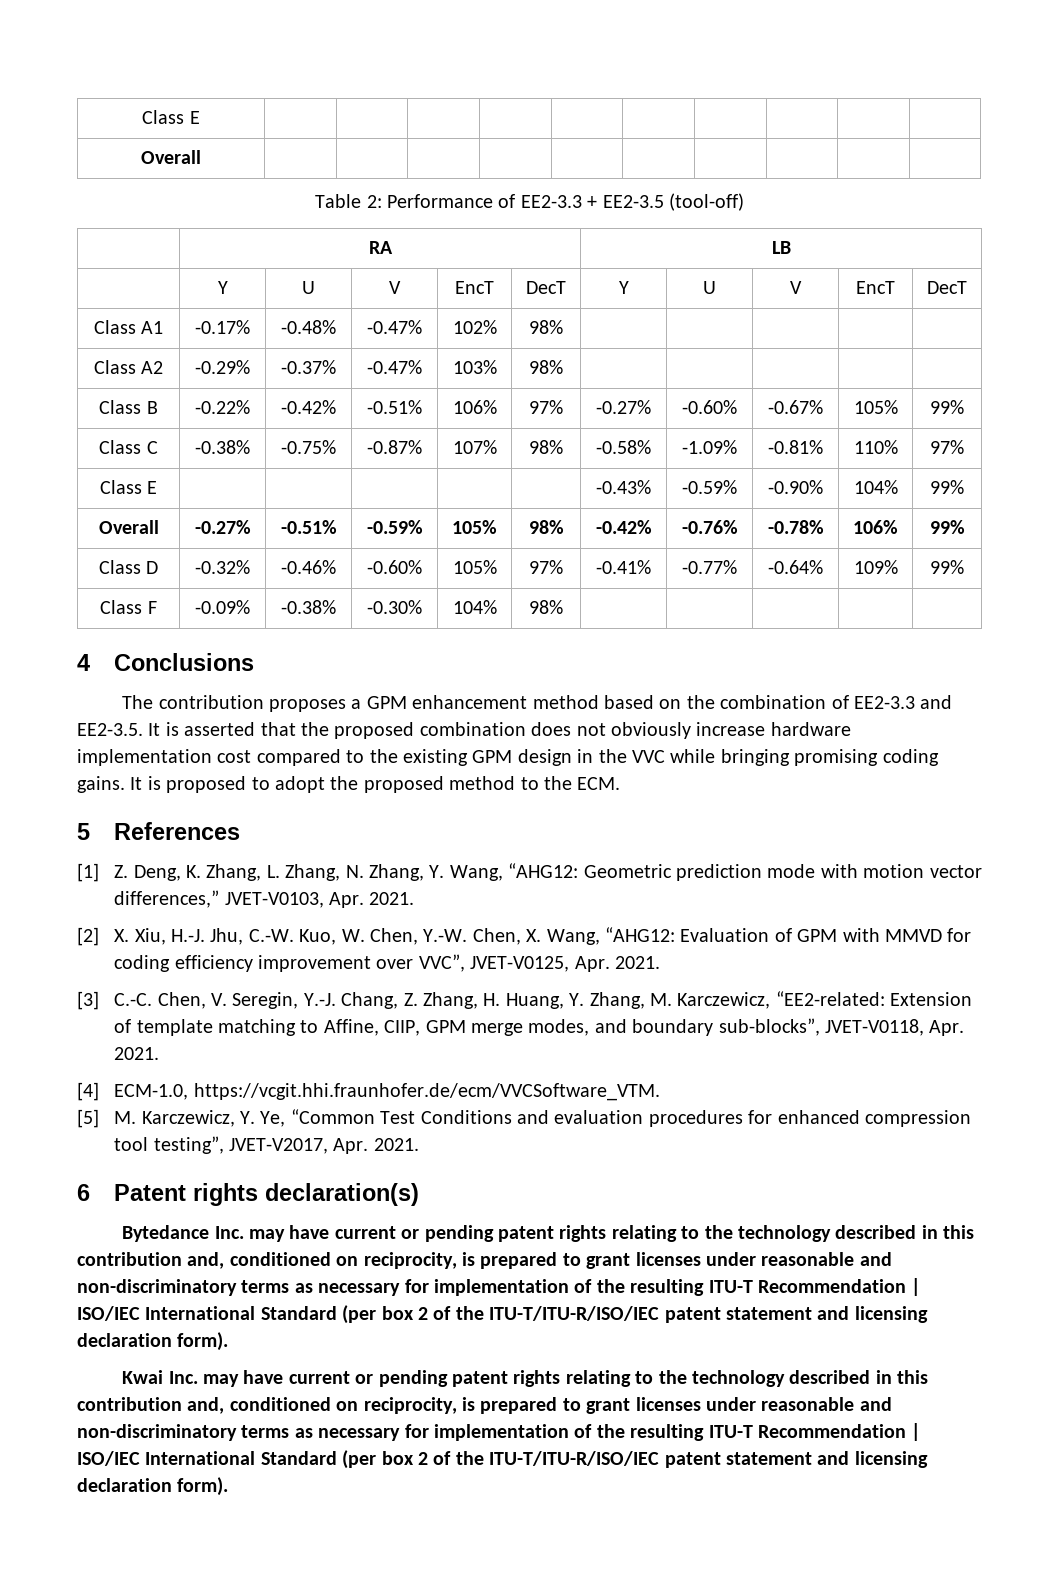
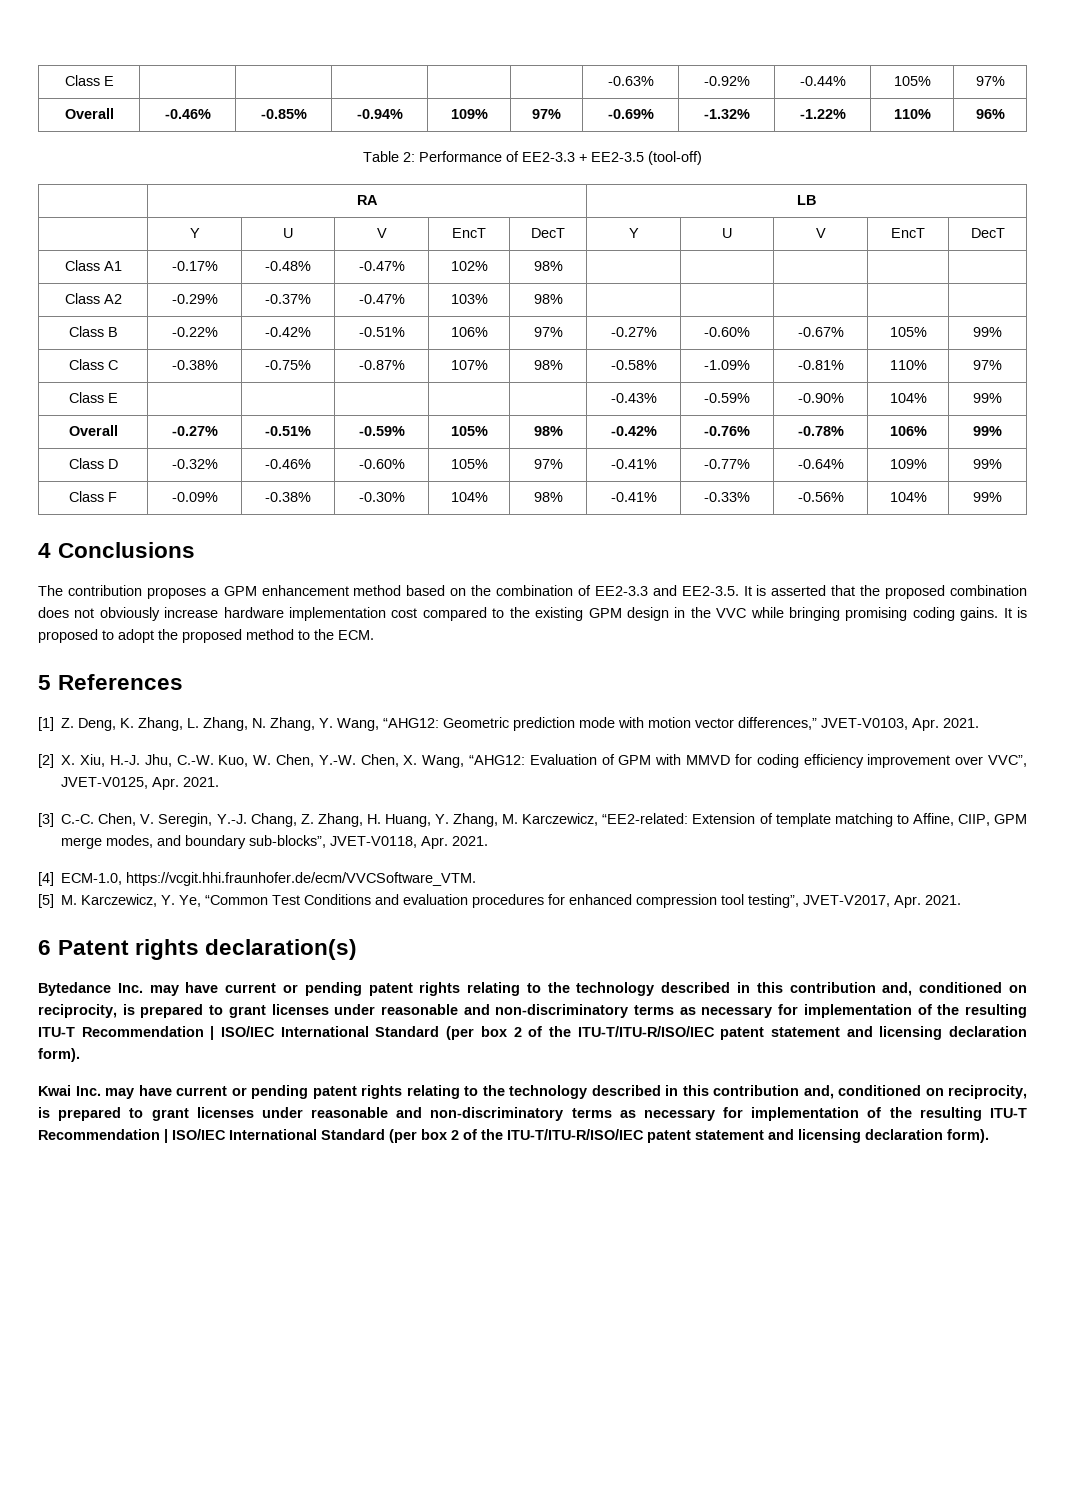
[142,110,200,124] [141,150,201,164] Class E | | | | | | | | | | // Overall | | | | | | | | | | -> [64,75,114,86] [607,76,654,86] [703,76,750,86] [799,76,846,86] [893,76,931,86] [975,76,1005,86] [64,108,114,119] [164,109,211,119] [260,109,307,119] [356,109,403,119] [450,109,488,119] [532,109,561,119] [607,109,654,119] [703,109,750,119] [799,109,846,119] [893,109,931,119] [975,109,1005,119] Class E | | | | | | -0.63% | -0.92% | -0.44% | 105% | 97% // Overall | -0.46% | -0.85% | -0.94% | 109% | 97% | -0.69% | -1.32% | -1.22% | 110% | 96%
(563, 607) | | | | -> [610,492,657,502] [704,492,750,502] [797,492,844,502] [889,492,927,502] [973,492,1002,502] -0.41% | -0.33% | -0.56% | 104% | 99%

